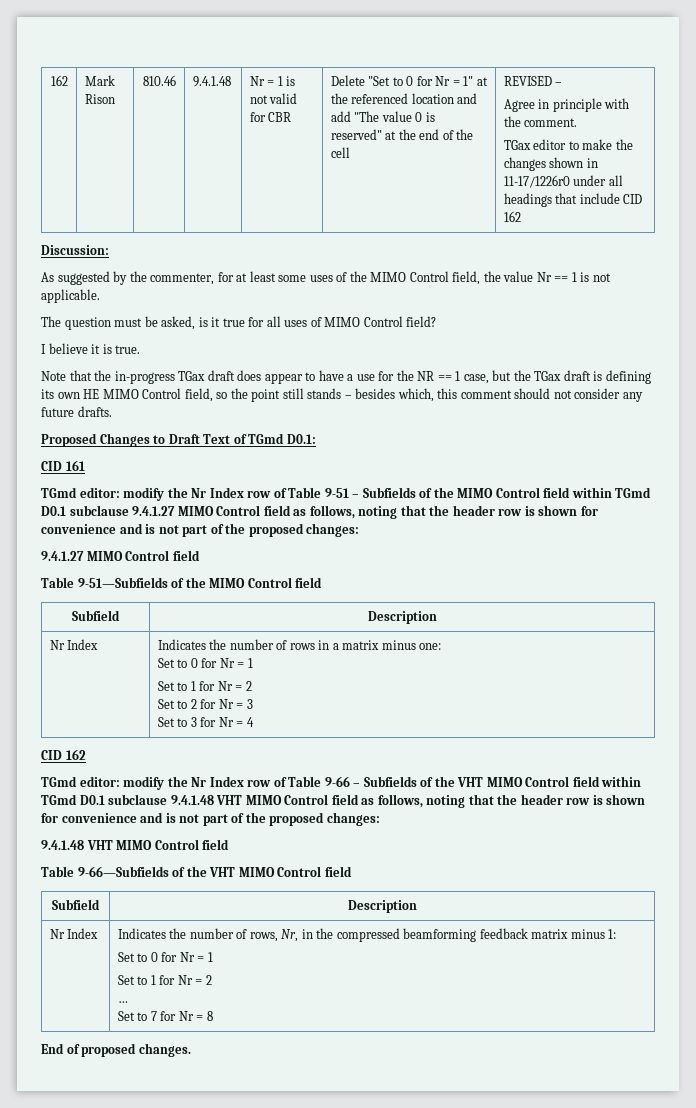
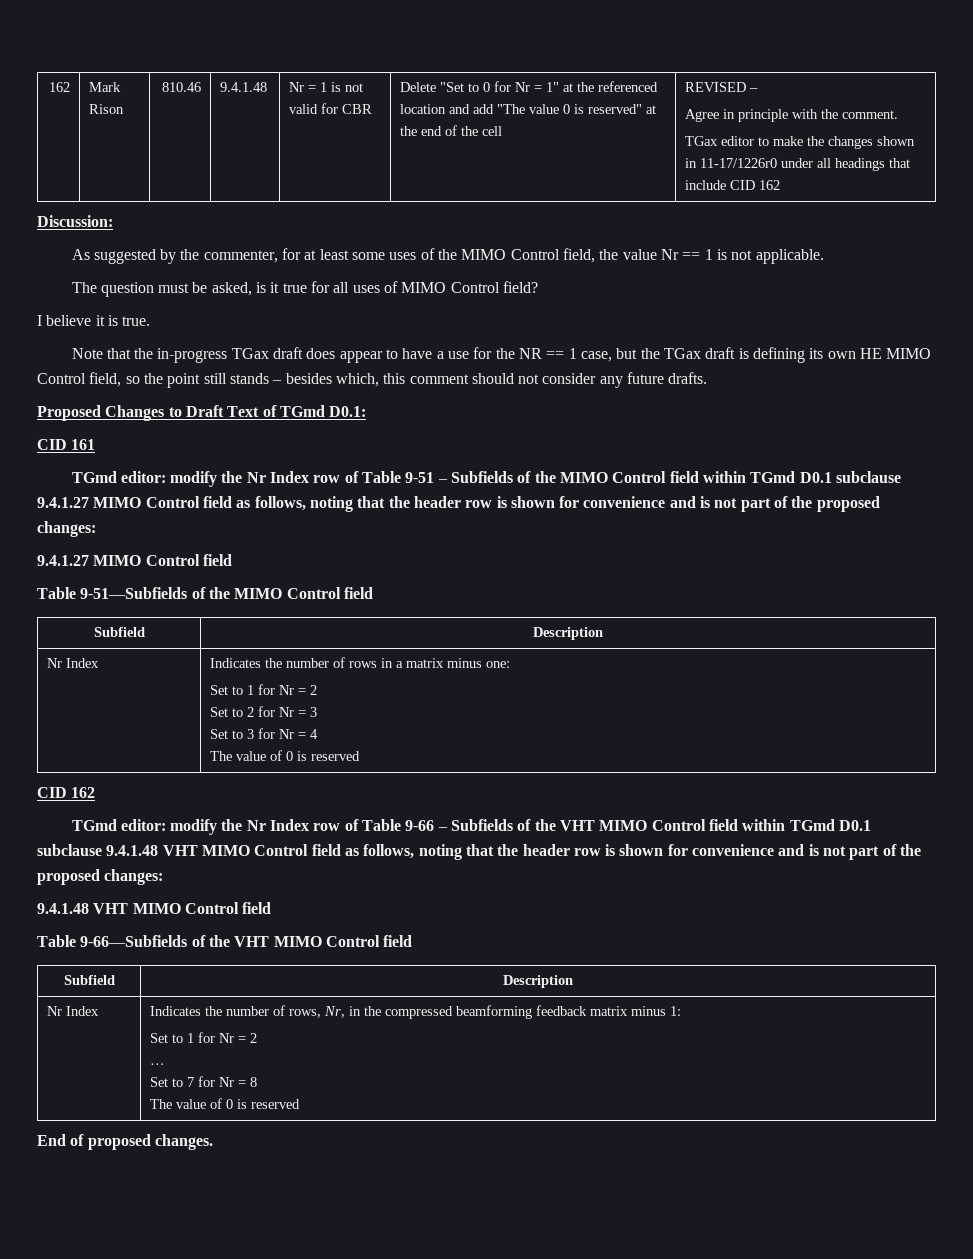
[157,658,253,668] // Set to 0 for Nr = 1 -> (511, 664) none
(254, 722) none -> [210,750,361,761] // The value of 0 is reserved
[117,952,213,962] // Set to 0 for Nr = 1 -> (682, 1011) none
(213, 1016) none -> [150,1098,301,1109] // The value of 0 is reserved

